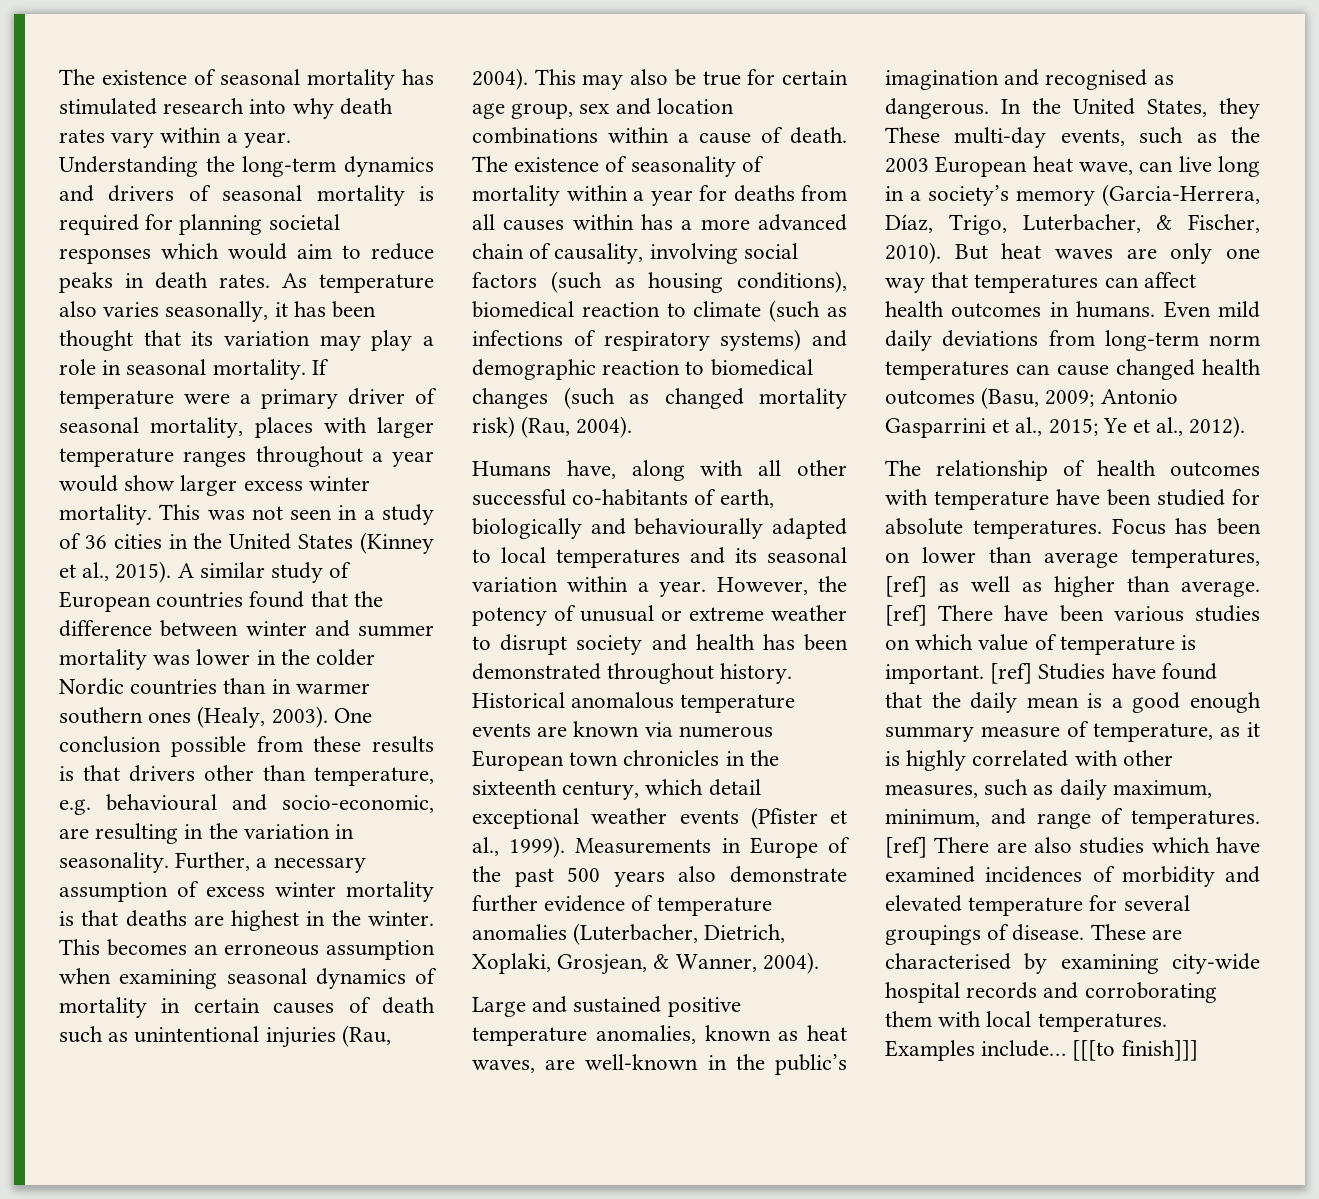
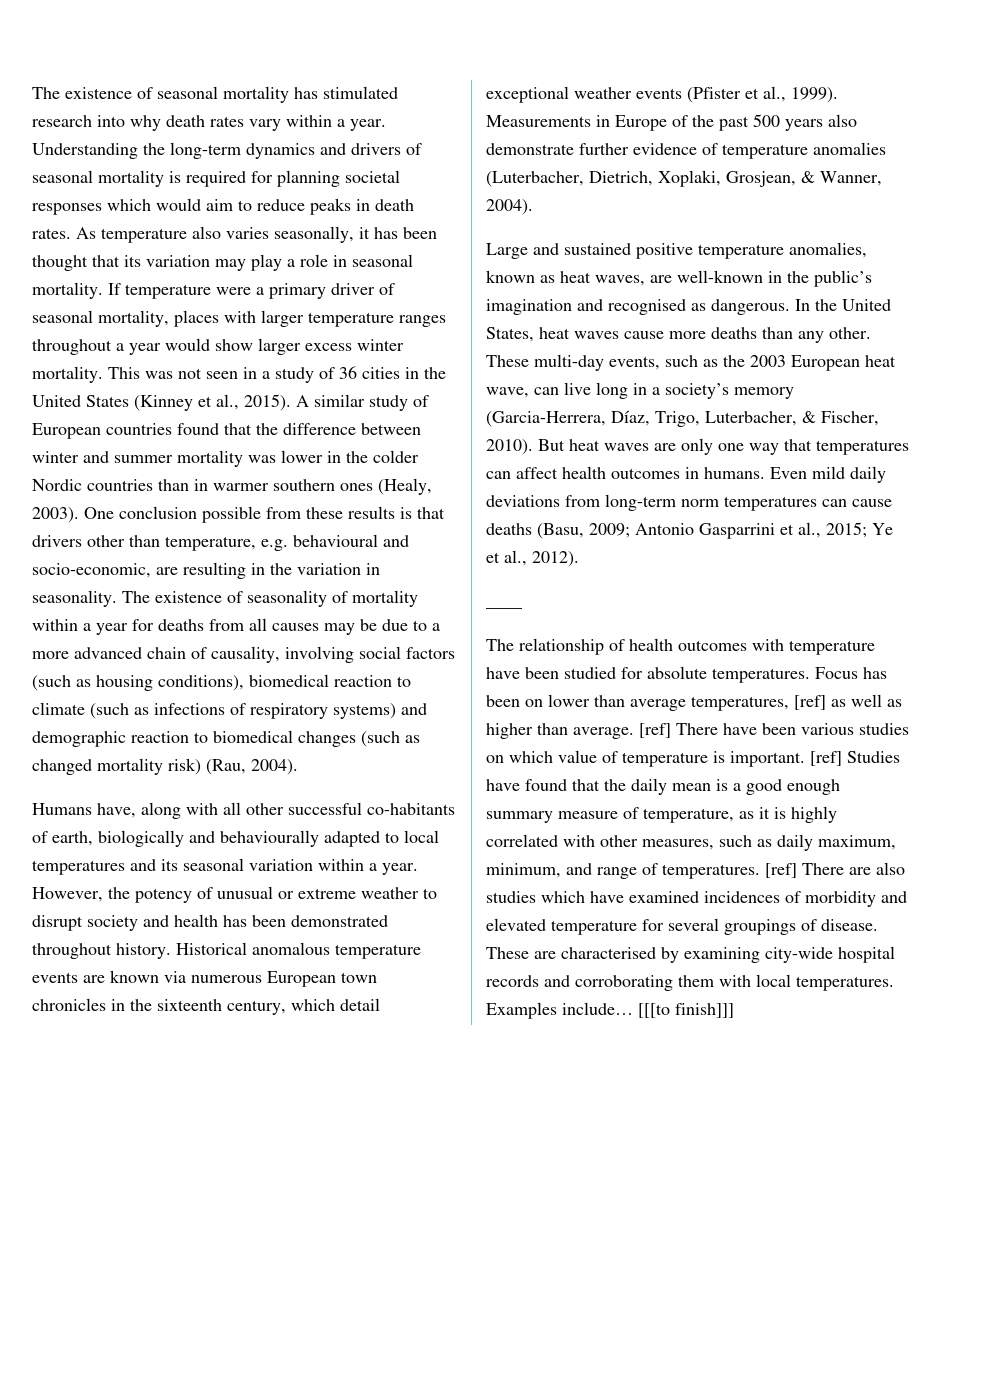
[175,852,366,873] [59,881,434,902] [59,910,434,931] [59,939,435,960] [59,968,437,989] [59,997,435,1018] [59,1025,391,1048] [472,68,848,90] [472,98,734,119] [472,127,847,144] Further, a necessary assumption of excess winter mortality is that deaths are highest in the winter. This becomes an erroneous assumption when examining seasonal dynamics of mortality in certain causes of death such as unintentional injuries (Rau, 2004). This may also be true for certain age group, sex and location combinations within a cause of death. -> (117, 598) none
[572,214,673,230] within has -> [324,619,427,635] may be due to
[1219,98,1260,119] they -> [539,327,871,343] heat waves cause more deaths than any other.
[1115,359,1261,380] [885,390,975,405] changed health outcomes -> [486,523,532,535] deaths
(1246, 427) none -> [486,607,522,609] // ____

